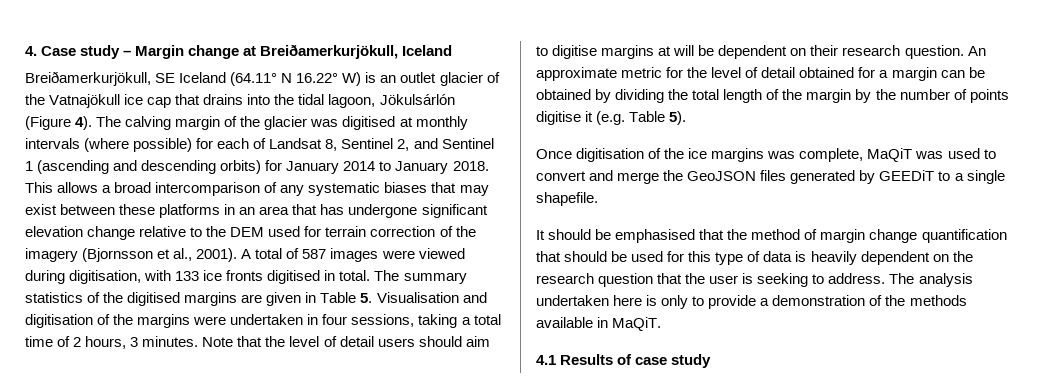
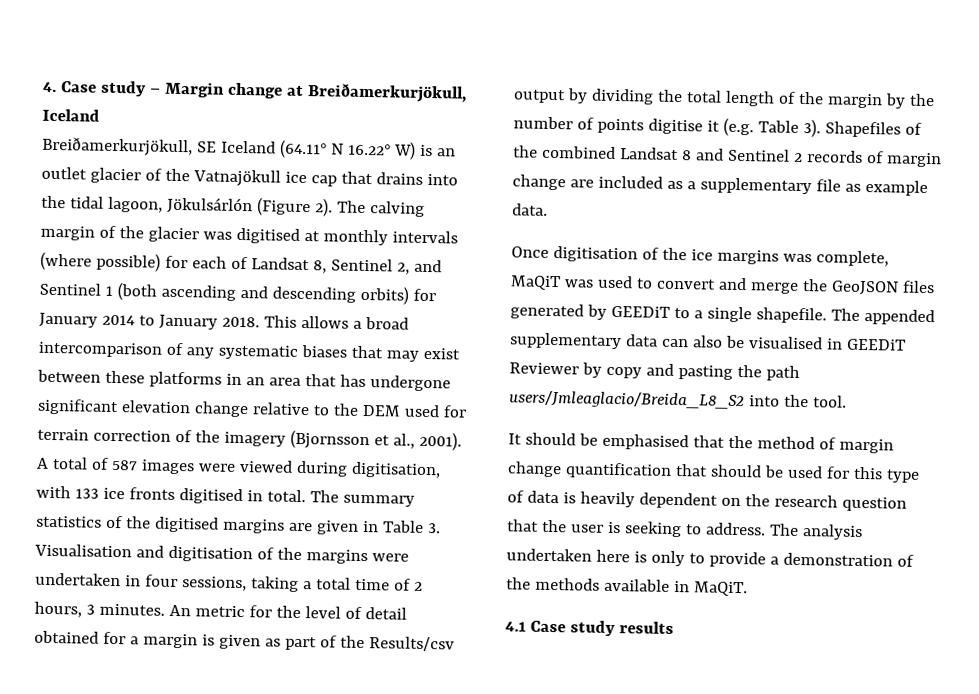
[75,116,93,130] 4). -> [314,198,333,217] 2).
[37,160,110,174] (ascending -> [116,282,236,301] (both ascending
[360,293,373,303] 5. -> [427,523,441,534] 3.
[202,336,490,347] [536,45,986,59] [536,67,617,81] Note that the level of detail users should aim to digitise margins at will be dependent on their research question. An approximate -> [168,604,191,617] An
[940,67,985,78] [536,89,591,100] can be obtained -> [201,634,455,652] [513,89,566,104] is given as part of the Results/csv output
[669,111,687,125] 5). -> [802,118,922,138] [513,145,942,168] [512,174,928,197] [512,203,548,216] 3). Shapefiles of the combined Landsat 8 and Sentinel 2 records of margin change are included as a supplementary file as example data.
(598, 199) none -> [830,308,935,326] [509,332,906,351] [509,362,800,381] [509,390,847,410] The appended supplementary data can also be visualised in GEEDiT Reviewer by copy and pasting the path users/Jmleaglacio/Breida_L8_S2 into the tool.
[560,354,712,368] Results of case study -> [529,620,674,637] Case study results

